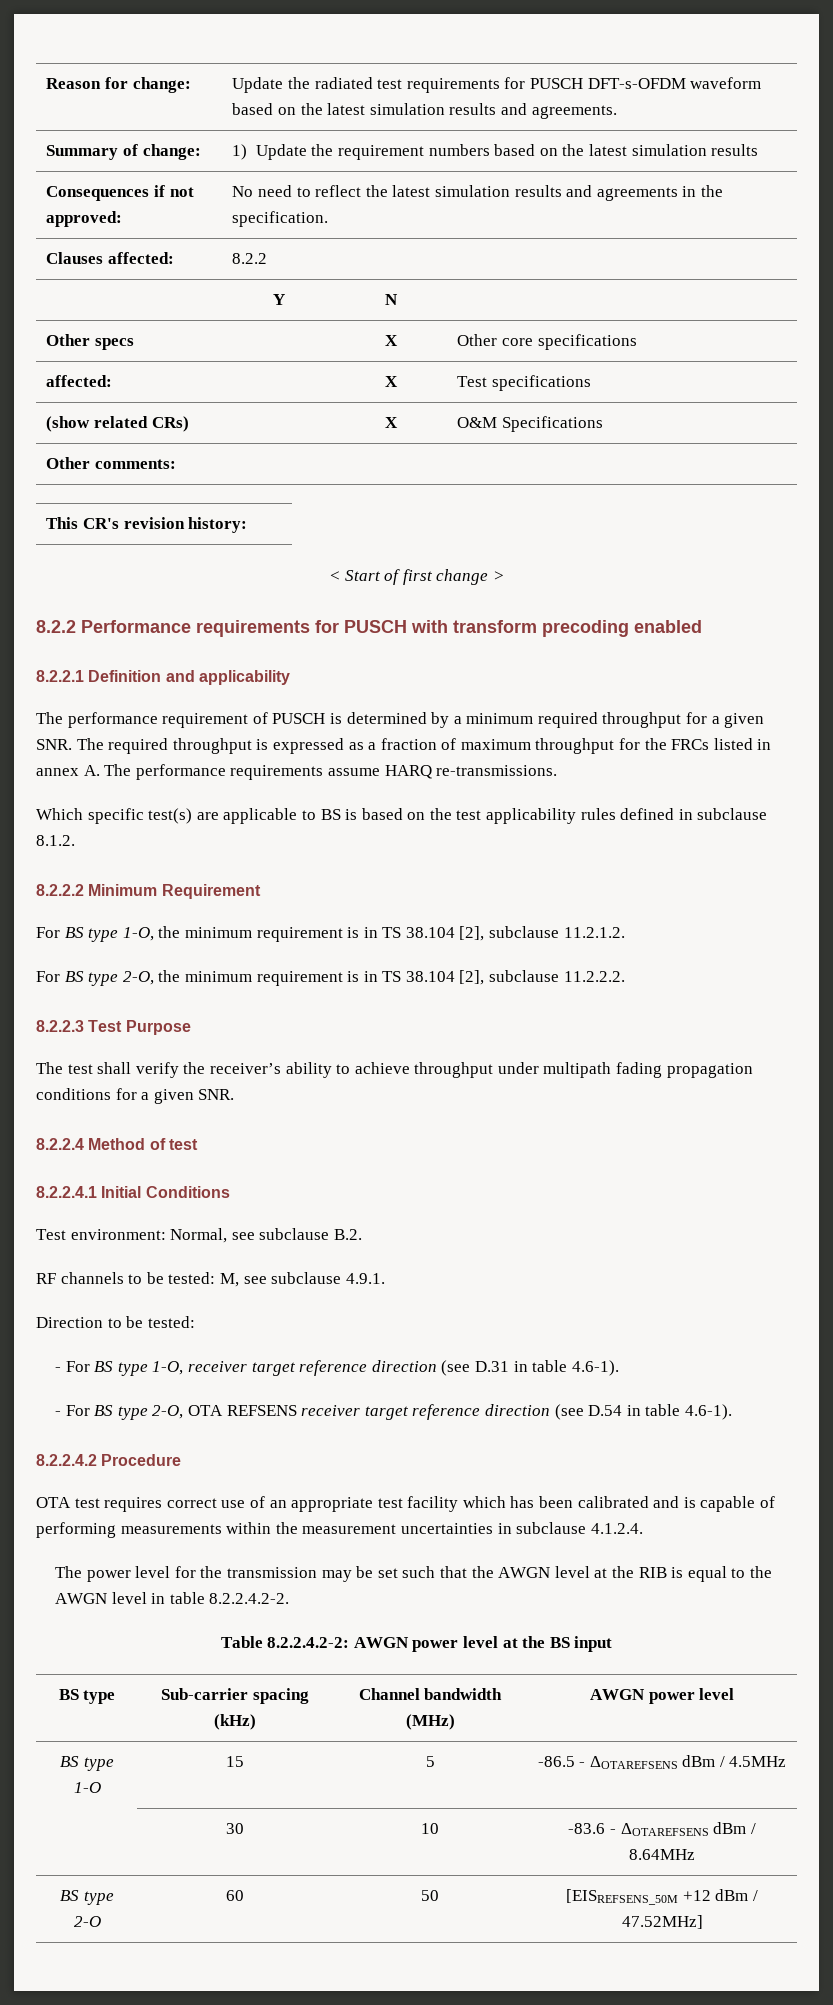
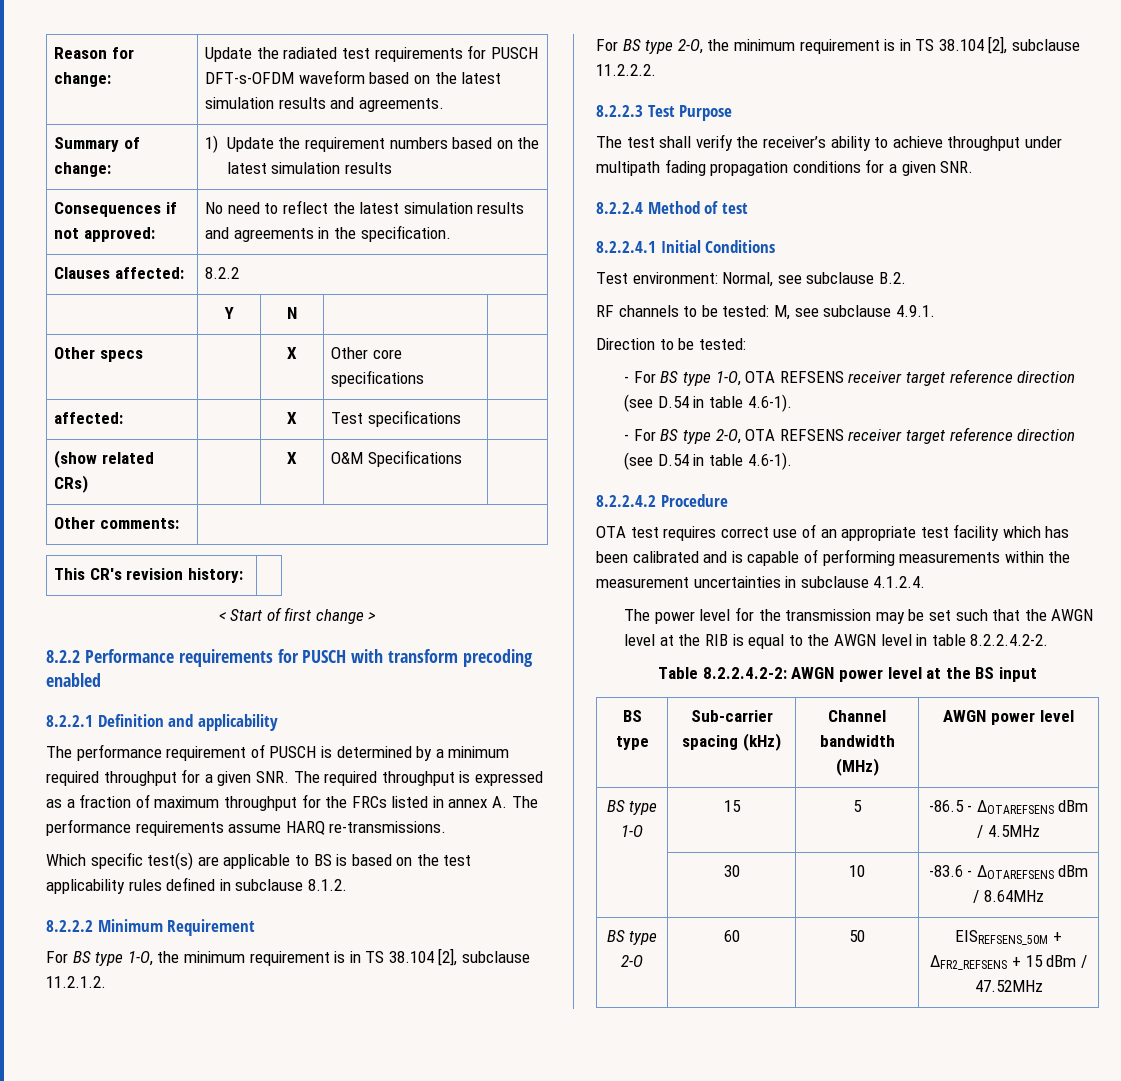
[188,1360,509,1376] receiver target reference direction (see D.31 -> [745,369,1076,386] [624,394,689,412] OTA REFSENS receiver target reference direction (see D.54
[566,1889,758,1905] [621,1915,703,1929] [EISREFSENS_50M +12 dBm / 47.52MHz] -> [955,930,1062,945] [930,955,1087,970] [974,980,1043,992] EISREFSENS_50M + ΔFR2_REFSENS + 15 dBm / 47.52MHz

